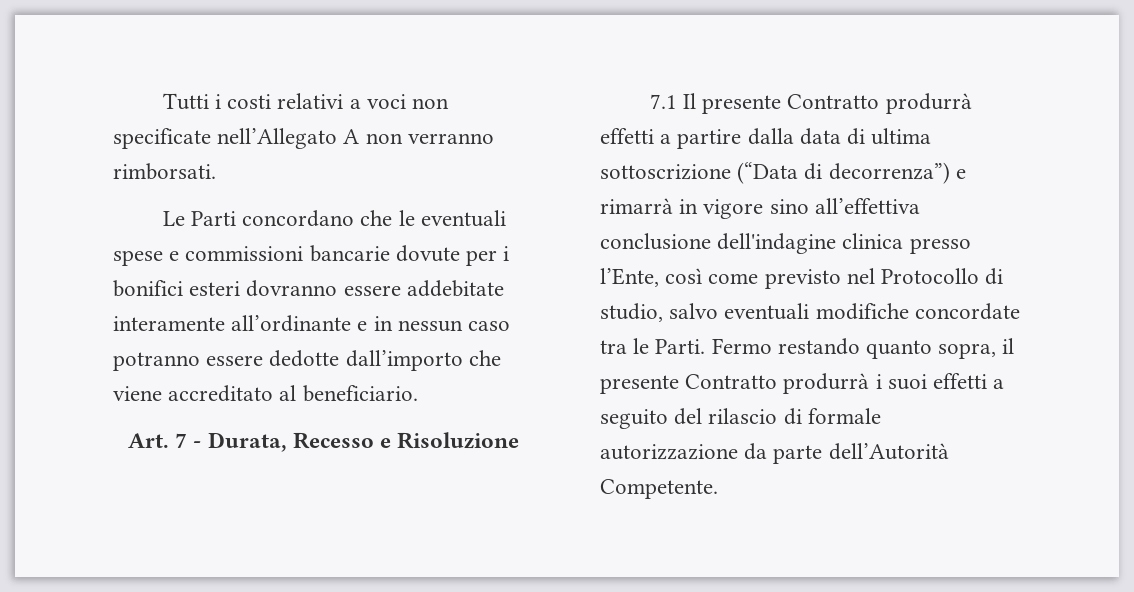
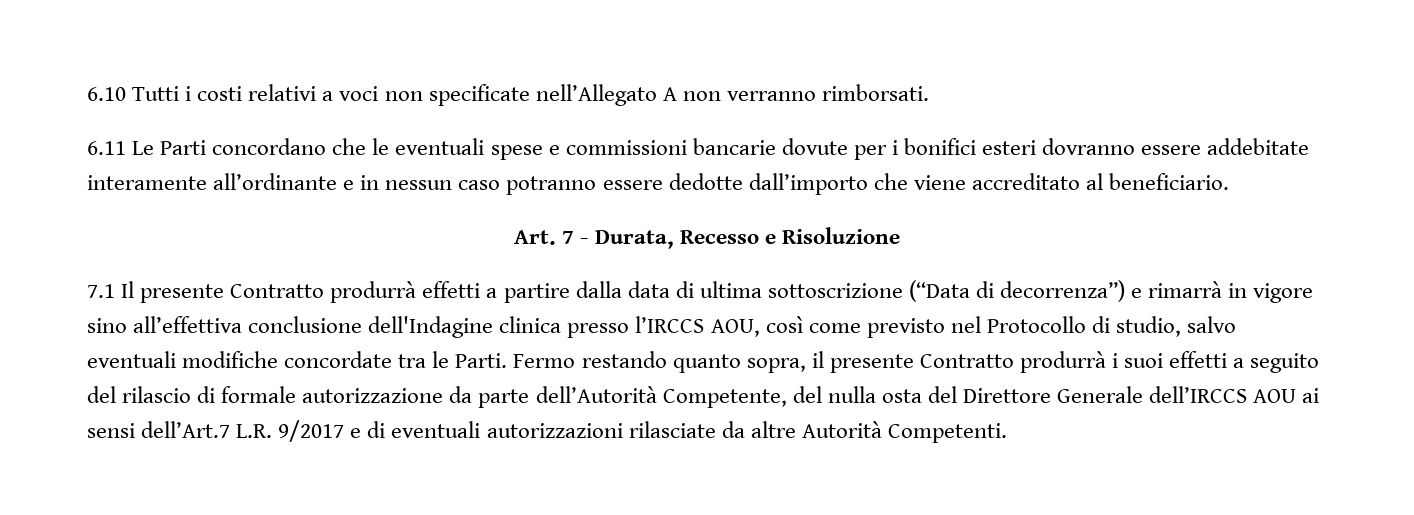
(162, 101) none -> [87,87,126,101] 6.10
(216, 171) none -> [87,141,126,155] 6.11
[717,233,837,254] dell'indagine -> [368,316,494,338] dell'Indagine
[600,268,659,287] l’Ente, -> [635,316,760,337] l’IRCCS AOU,
[600,479,718,499] Competente. -> [662,386,1320,408] [87,420,1007,443] Competente, del nulla osta del Direttore Generale dell’IRCCS AOU ai sensi dell’Art.7 L.R. 9/2017 e di eventuali autorizzazioni rilasciate da altre Autorità Competenti.

